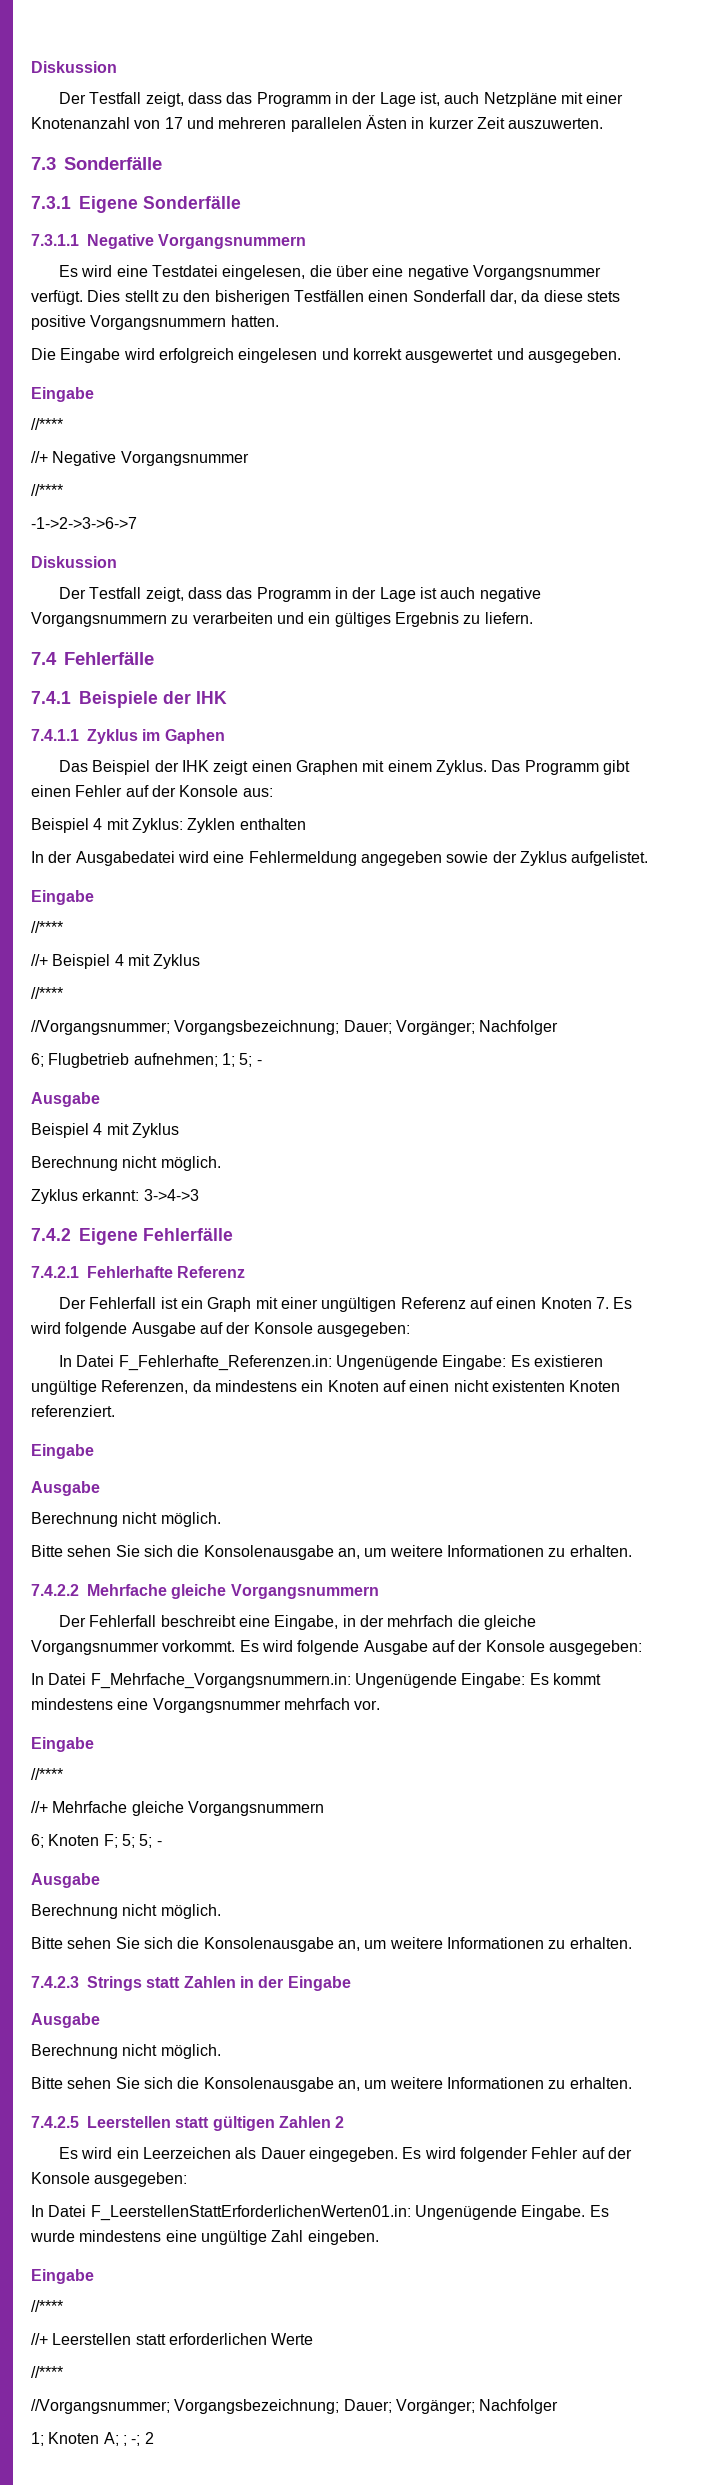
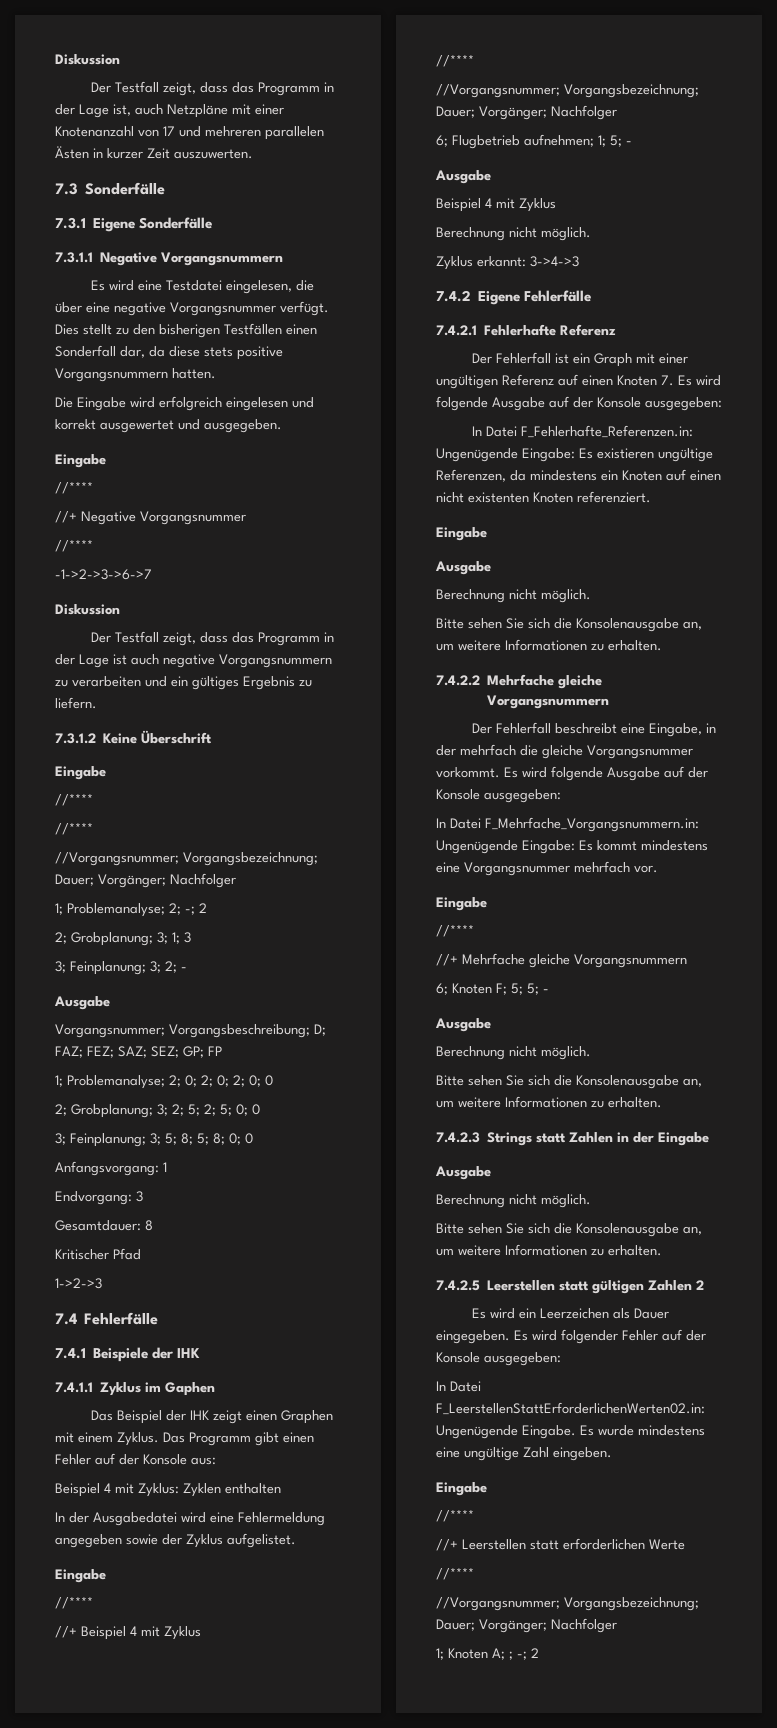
(533, 618) none -> [55,730,213,744] [55,766,106,780] [55,794,93,806] [55,823,93,835] [55,852,318,866] [55,873,236,888] [55,903,207,917] [55,932,191,946] [55,961,187,975] [54,996,110,1010] [55,1024,326,1038] [55,1046,222,1058] [55,1075,273,1089] [55,1104,260,1118] [55,1133,253,1147] [55,1161,167,1176] [55,1191,143,1205] [55,1220,153,1231] [55,1248,141,1260] [55,1278,102,1289] // 7.3.1.2 Keine Überschrift // Eingabe // //**** // //**** // //Vorgangsnummer; Vorgangsbezeichnung; Dauer; Vorgänger; Nachfolger // 1; Problemanalyse; 2; -; 2 // 2; Grobplanung; 3; 1; 3 // 3; Feinplanung; 3; 2; - // Ausgabe // Vorgangsnummer; Vorgangsbeschreibung; D; FAZ; FEZ; SAZ; SEZ; GP; FP // 1; Problemanalyse; 2; 0; 2; 0; 2; 0; 0 // 2; Grobplanung; 3; 2; 5; 2; 5; 0; 0 // 3; Feinplanung; 3; 5; 8; 5; 8; 0; 0 // Anfangsvorgang: 1 // Endvorgang: 3 // Gesamtdauer: 8 // Kritischer Pfad // 1->2->3
[90,2205,411,2221] F_LeerstellenStattErforderlichenWerten01.in: -> [436,1402,705,1415] F_LeerstellenStattErforderlichenWerten02.in:

